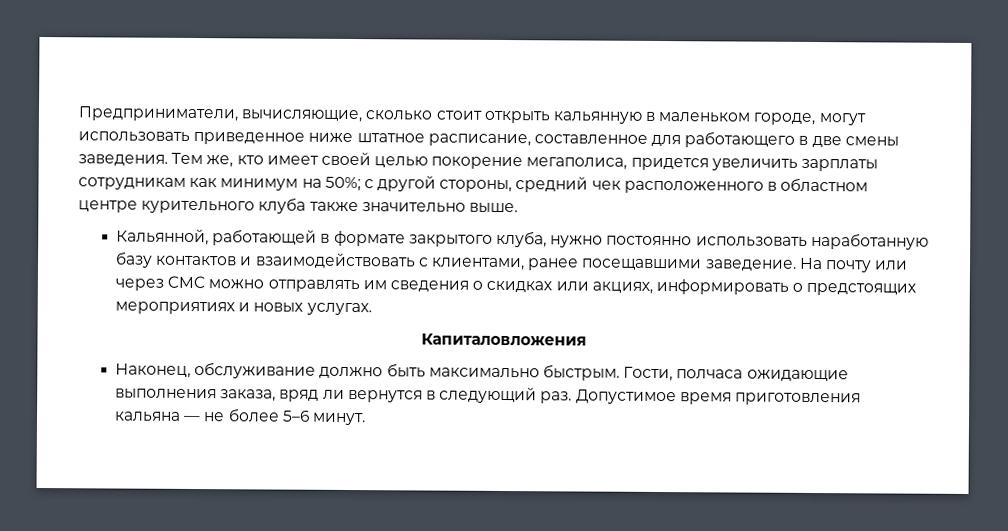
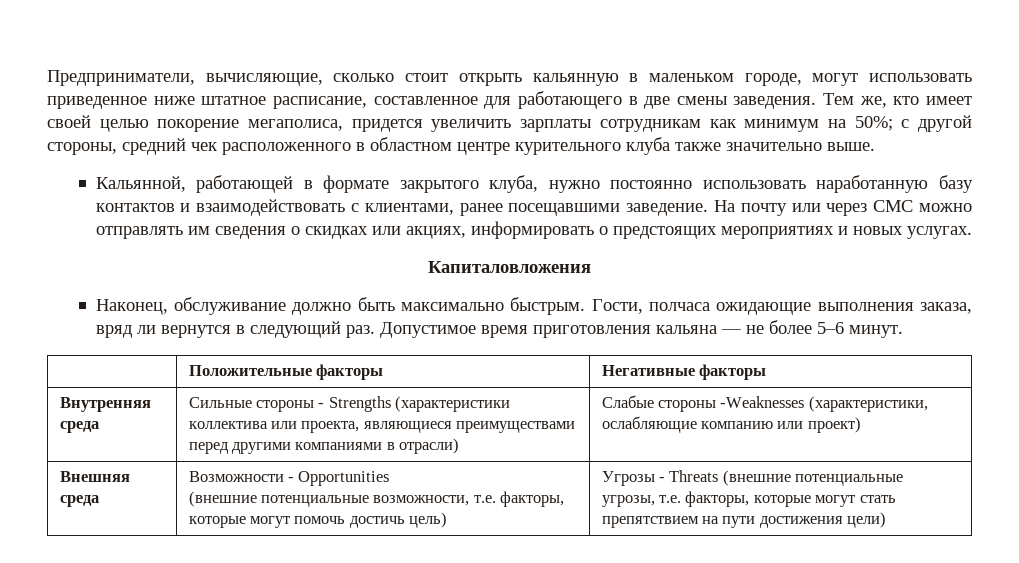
(366, 419) none -> [188,364,384,380] [601,364,767,380] [59,397,151,412] [59,421,99,433] [188,396,511,412] [188,421,576,433] [188,438,460,454] [601,395,928,412] [601,416,861,433] [59,471,130,482] [59,495,99,507] [188,471,390,486] [188,491,565,507] [188,512,448,528] [601,470,904,486] [601,491,896,507] [601,512,887,528] // | Положительные факторы | Негативные факторы // Внутренняя среда | Сильные стороны - Strengths (характеристики коллектива или проекта, являющиеся преимуществами перед другими компаниями в отрасли) | Слабые стороны -Weaknesses (характеристики, ослабляющие компанию или проект) // Внешняя среда | Возможности - Opportunities // (внешние потенциальные возможности, т.е. факторы, которые могут помочь достичь цель) | Угрозы - Threats (внешние потенциальные угрозы, т.е. факторы, которые могут стать препятствием на пути достижения цели)

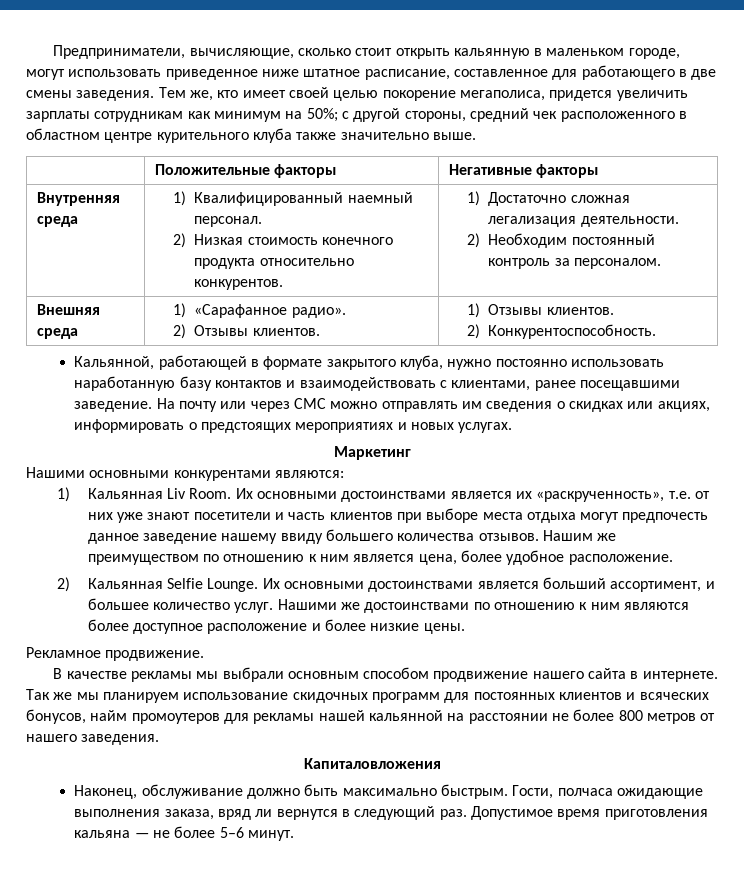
(875, 146) none -> [154,164,337,178] [448,164,599,178] [36,192,120,206] [36,216,78,227] [173,191,413,206] [194,216,263,227] [173,233,394,248] [194,258,354,269] [194,279,284,290] [467,191,630,206] [488,216,679,227] [467,233,655,248] [488,258,662,269] [36,304,100,315] [36,328,78,339] [173,303,346,318] [173,324,320,339] [467,303,614,318] [467,324,657,339] // | Положительные факторы | Негативные факторы // Внутренняя среда | 1) Квалифицированный наемный персонал. // 2) Низкая стоимость конечного продукта относительно конкурентов. | 1) Достаточно сложная легализация деятельности. // 2) Необходим постоянный контроль за персоналом. // Внешняя среда | 1) «Сарафанное радио». // 2) Отзывы клиентов. | 1) Отзывы клиентов. // 2) Конкурентоспособность.
(972, 232) none -> [333,446,411,460] [26,467,344,481] [56,487,710,502] [87,508,709,523] [87,529,617,544] [87,550,673,565] [56,577,715,592] [87,598,689,613] [87,619,465,634] [26,647,205,661] [53,667,718,682] [26,689,709,703] [26,709,716,724] [26,734,160,745] // Маркетинг // Нашими основными конкурентами являются: // 1) Кальянная Liv Room. Их основными достоинствами является их «раскрученность», т.е. от них уже знают посетители и часть клиентов при выборе места отдыха могут предпочесть данное заведение нашему ввиду большего количества отзывов. Нашим же преимуществом по отношению к ним является цена, более удобное расположение. // 2) Кальянная Selfie Lounge. Их основными достоинствами является больший ассортимент, и большее количество услуг. Нашими же достоинствами по отношению к ним являются более доступное расположение и более низкие цены. // Рекламное продвижение. // В качестве рекламы мы выбрали основным способом продвижение нашего сайта в интернете. Так же мы планируем использование скидочных программ для постоянных клиентов и всяческих бонусов, найм промоутеров для рекламы нашей кальянной на расстоянии не более 800 метров от нашего заведения.
[188,364,384,380] [601,364,767,380] [59,397,151,412] [59,421,99,433] [188,396,511,412] [188,421,576,433] [188,438,460,454] [601,395,928,412] [601,416,861,433] [59,471,130,482] [59,495,99,507] [188,471,390,486] [188,491,565,507] [188,512,448,528] [601,470,904,486] [601,491,896,507] [601,512,887,528] // | Положительные факторы | Негативные факторы // Внутренняя среда | Сильные стороны - Strengths (характеристики коллектива или проекта, являющиеся преимуществами перед другими компаниями в отрасли) | Слабые стороны -Weaknesses (характеристики, ослабляющие компанию или проект) // Внешняя среда | Возможности - Opportunities // (внешние потенциальные возможности, т.е. факторы, которые могут помочь достичь цель) | Угрозы - Threats (внешние потенциальные угрозы, т.е. факторы, которые могут стать препятствием на пути достижения цели) -> (295, 835) none

